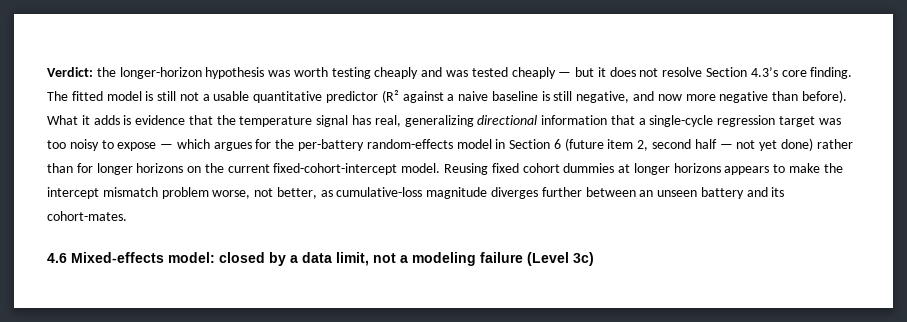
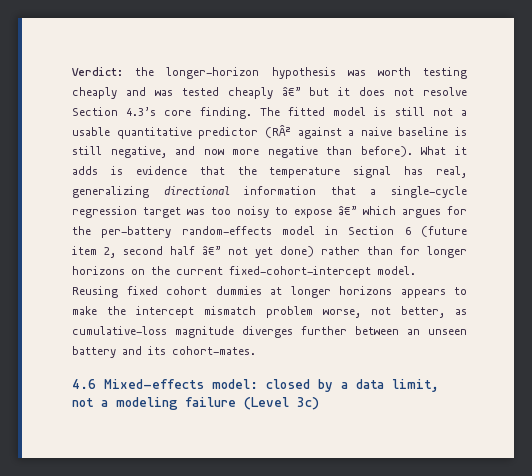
[558,72,572,77] — -> [281,86,301,96] â€”
[381,90,399,103] (R² -> [264,124,291,138] (RÂ²
[160,144,174,149] — -> [338,205,357,215] â€”
[719,144,733,149] — -> [202,245,221,255] â€”

